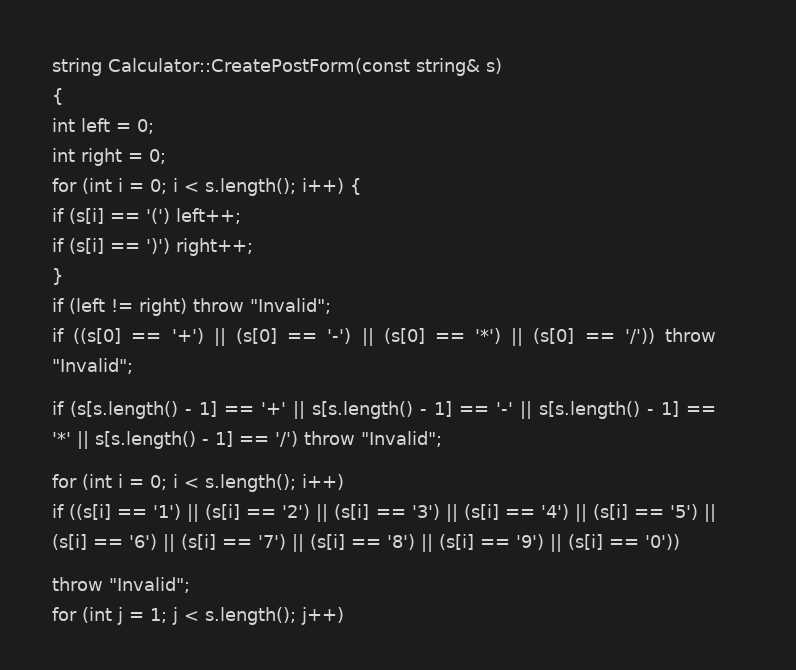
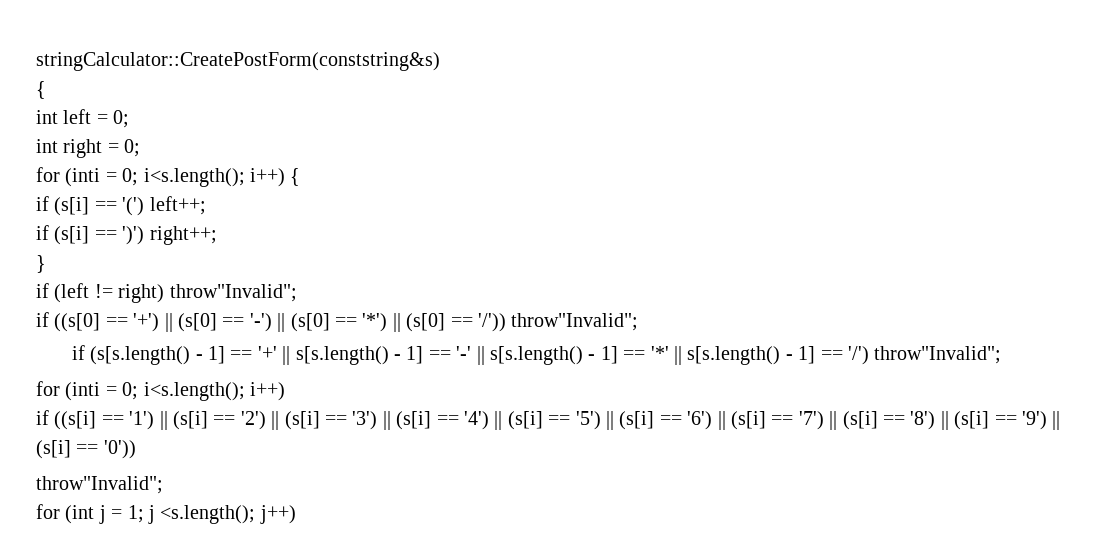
[52,58,502,76] string Calculator::CreatePostForm(const string& s) -> [36,52,440,71] stringCalculator::CreatePostForm(conststring&s)
[82,178,296,196] (int i = 0; i < s.length(); -> [65,168,245,187] (inti = 0; i<s.length();
[193,298,331,314] throw "Invalid"; -> [169,284,297,302] throw"Invalid";
[665,328,716,342] [52,358,133,374] throw "Invalid"; -> [511,313,639,331] throw"Invalid";
[304,431,442,447] [52,474,296,492] throw "Invalid"; // for (int i = 0; i < s.length(); -> [874,346,1002,364] [36,381,245,401] throw"Invalid"; // for (inti = 0; i<s.length();
[52,577,190,593] throw "Invalid"; -> [36,476,163,494] throw"Invalid";
[184,607,296,625] < s.length(); -> [160,505,256,524] <s.length();

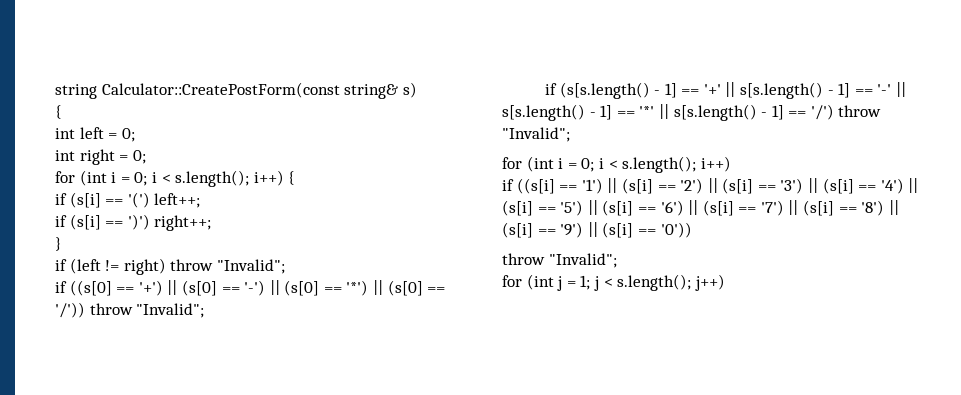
[36,52,440,71] stringCalculator::CreatePostForm(conststring&s) -> [55,82,417,99] string Calculator::CreatePostForm(const string& s)
[65,168,245,187] (inti = 0; i<s.length(); -> [79,170,250,187] (int i = 0; i < s.length();
[169,284,297,302] throw"Invalid"; -> [170,259,285,274] throw "Invalid";
[511,313,639,331] throw"Invalid"; -> [89,303,205,318] throw "Invalid";
[874,346,1002,364] [36,381,245,401] throw"Invalid"; // for (inti = 0; i<s.length(); -> [838,105,882,117] [502,127,570,142] [502,156,697,173] throw "Invalid"; // for (int i = 0; i < s.length();
[36,476,163,494] throw"Invalid"; -> [502,253,617,268] throw "Invalid";
[160,505,256,524] <s.length(); -> [603,274,692,291] < s.length();

